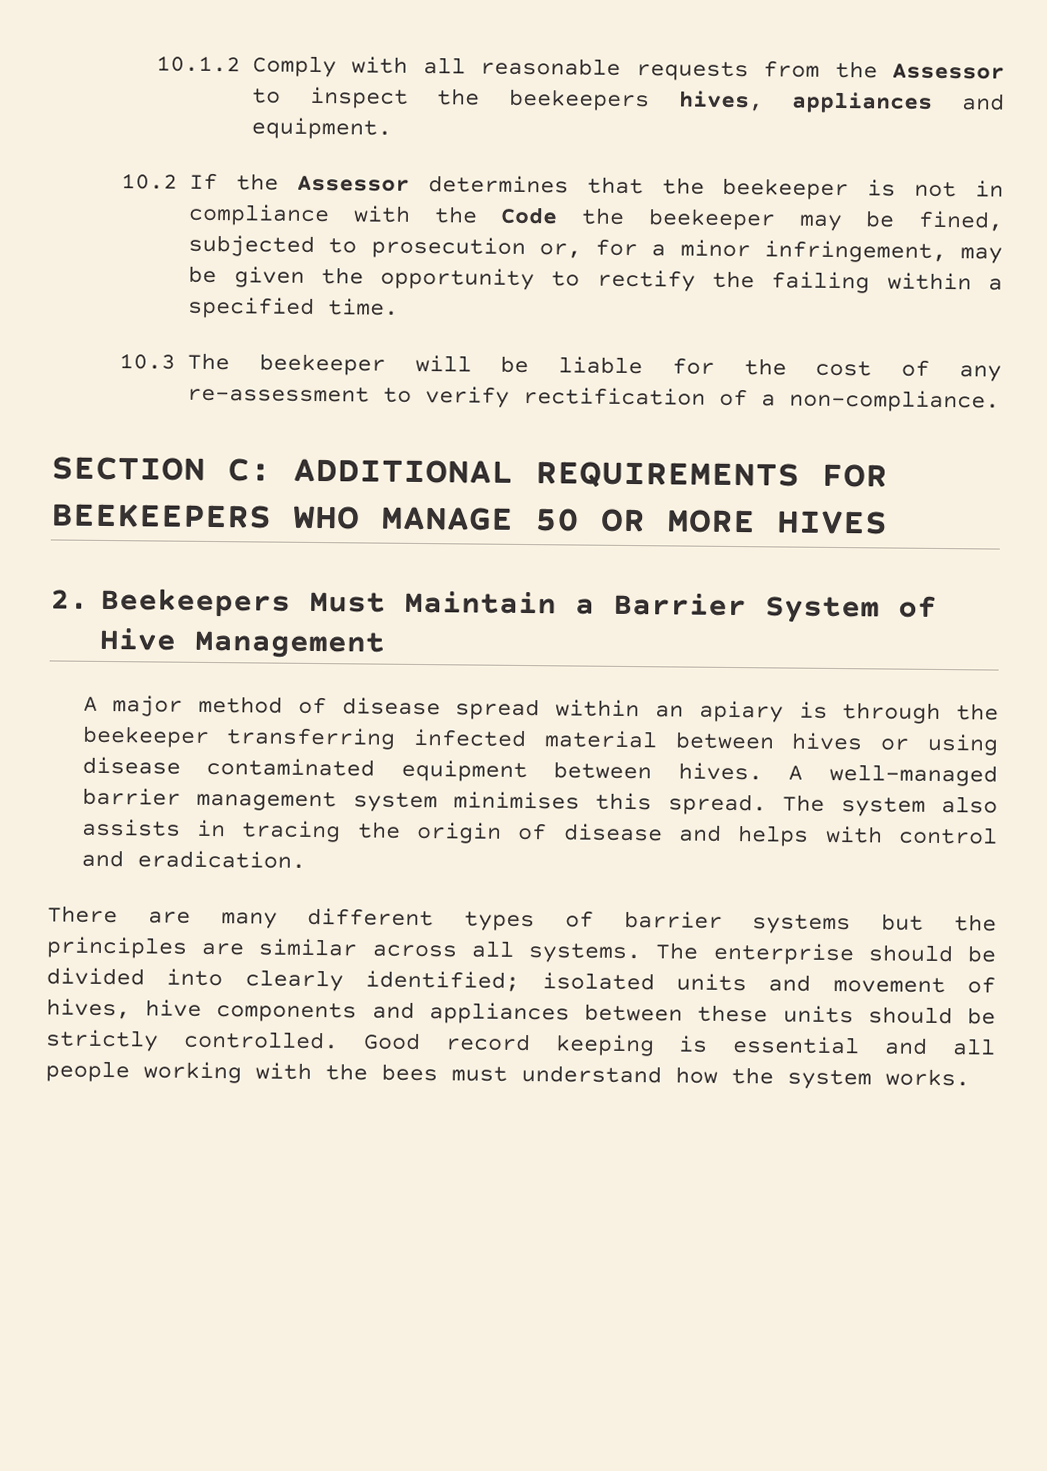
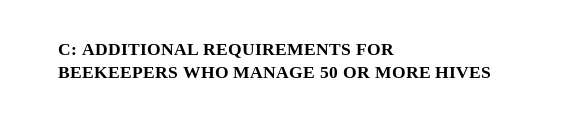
[156,55,1005,82] [251,86,1005,114] [250,117,392,140] [121,172,1005,201] [188,203,1004,232] [188,234,1003,264] [188,265,1004,294] [187,296,400,319] [119,352,1003,382] [187,385,1001,413] [51,456,206,481] 10.1.2 Comply with all reasonable requests from the Assessor to inspect the beekeepers hives, appliances and equipment. // 10.2 If the Assessor determines that the beekeeper is not in compliance with the Code the beekeeper may be fined, subjected to prosecution or, for a minor infringement, may be given the opportunity to rectify the failing within a specified time. // 10.3 The beekeeper will be liable for the cost of any re-assessment to verify rectification of a non-compliance. // SECTION -> (58, 49) none
[50,587,937,624] [98,627,385,659] [82,695,1000,725] [81,725,1000,756] [81,756,999,787] [81,787,998,817] [81,818,998,847] [80,849,306,869] [47,905,998,935] [46,936,997,966] [46,967,996,994] [46,998,996,1025] [45,1029,996,1057] [45,1060,970,1090] // 2. Beekeepers Must Maintain a Barrier System of Hive Management // A major method of disease spread within an apiary is through the beekeeper transferring infected material between hives or using disease contaminated equipment between hives. A well-managed barrier management system minimises this spread. The system also assists in tracing the origin of disease and helps with control and eradication. // There are many different types of barrier systems but the principles are similar across all systems. The enterprise should be divided into clearly identified; isolated units and movement of hives, hive components and appliances between these units should be strictly controlled. Good record keeping is essential and all people working with the bees must understand how the system works. -> (492, 72) none

